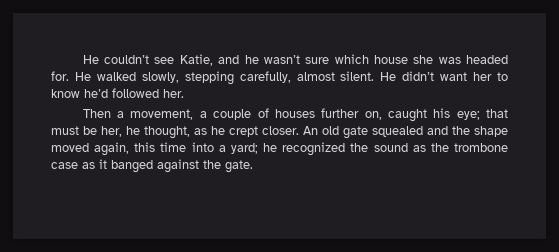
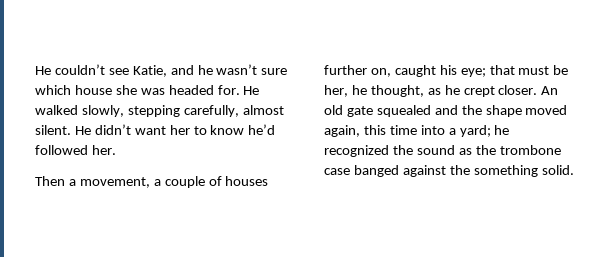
[82,159,107,169] as it -> (350, 171) none
[225,160,253,173] gate. -> [473,165,574,177] something solid.

